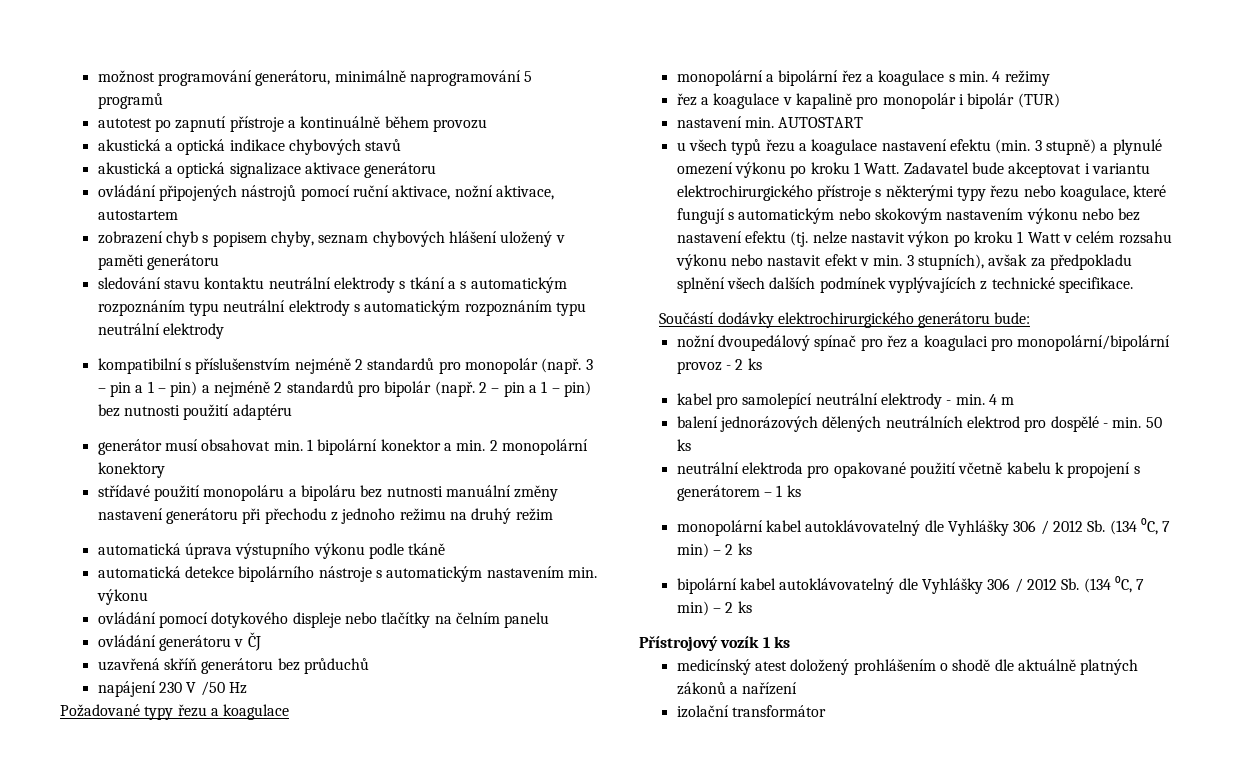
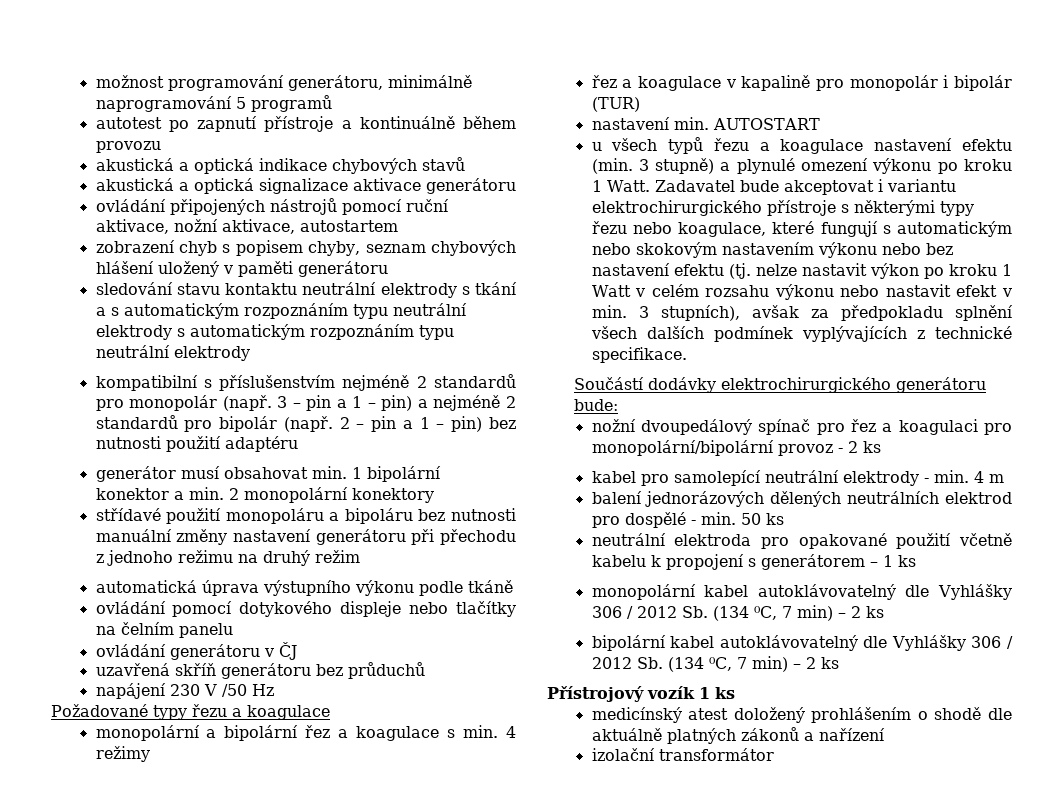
[97,566,598,582] [96,589,148,605] // automatická detekce bipolárního nástroje s automatickým nastavením min. výkonu -> (513, 586) none

